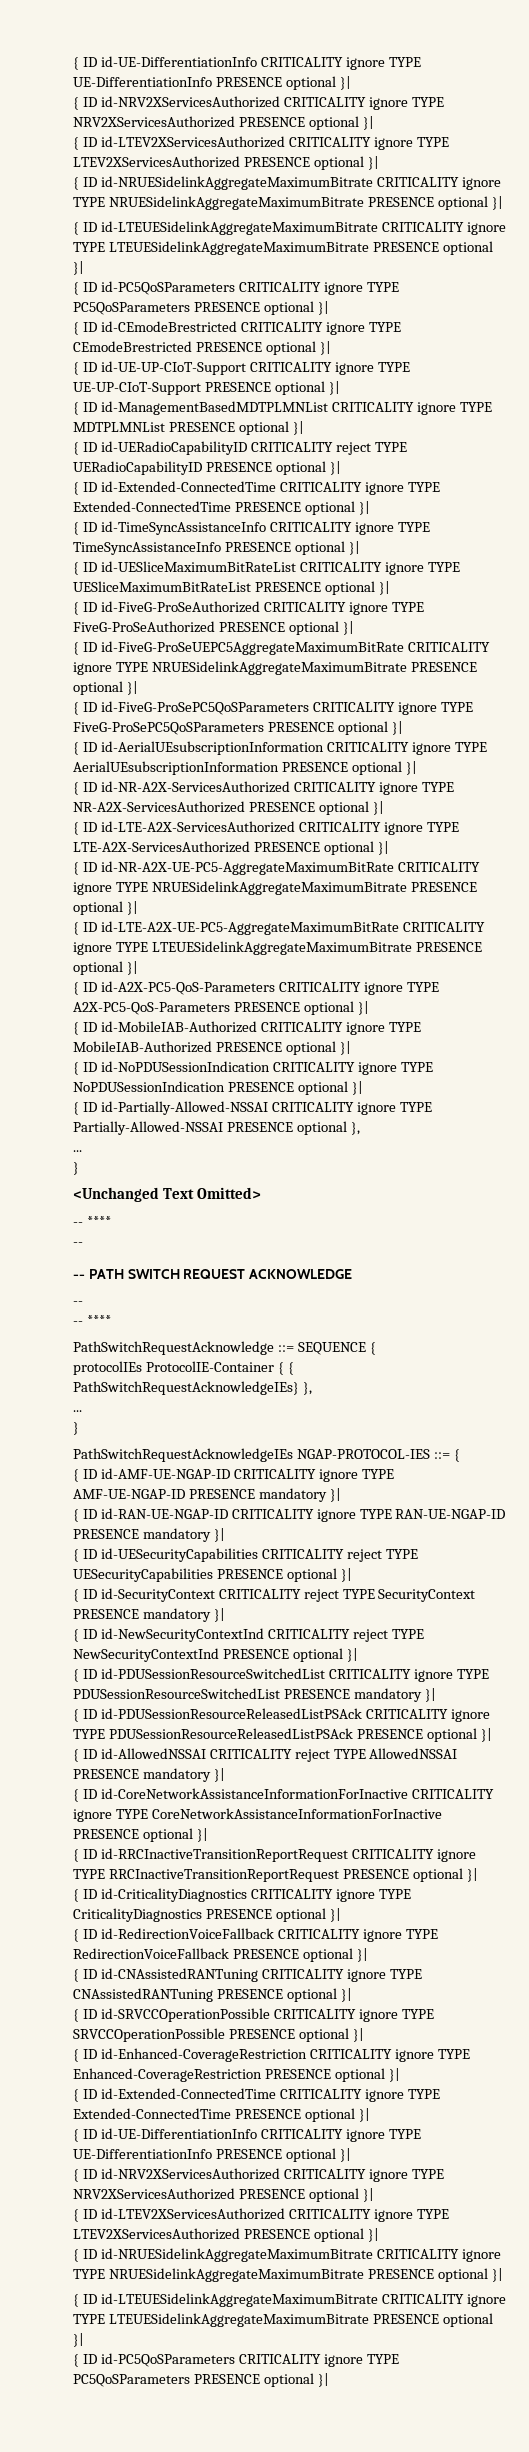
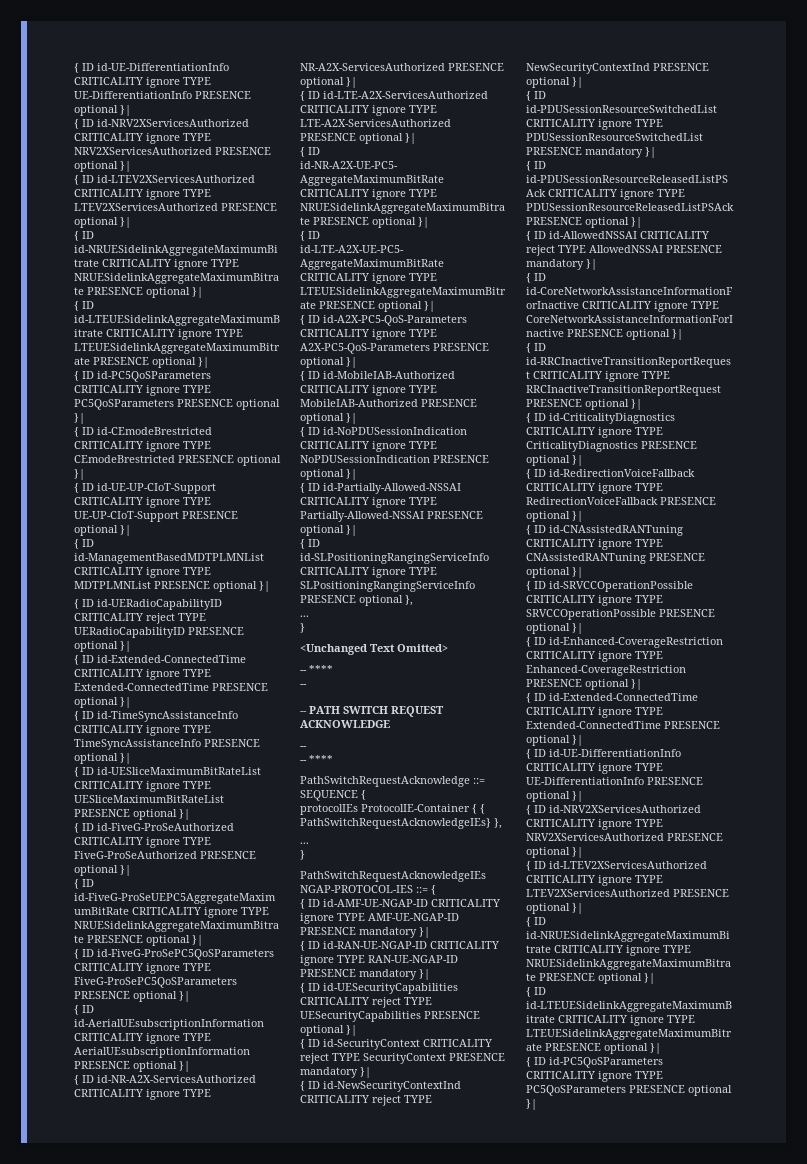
(347, 1128) none -> [346,525,357,536] [300,539,320,549] [300,553,489,564] [300,567,437,578] [300,581,475,592] [300,595,403,606] }| // { ID id-SLPositioningRangingServiceInfo CRITICALITY ignore TYPE SLPositioningRangingServiceInfo PRESENCE optional

